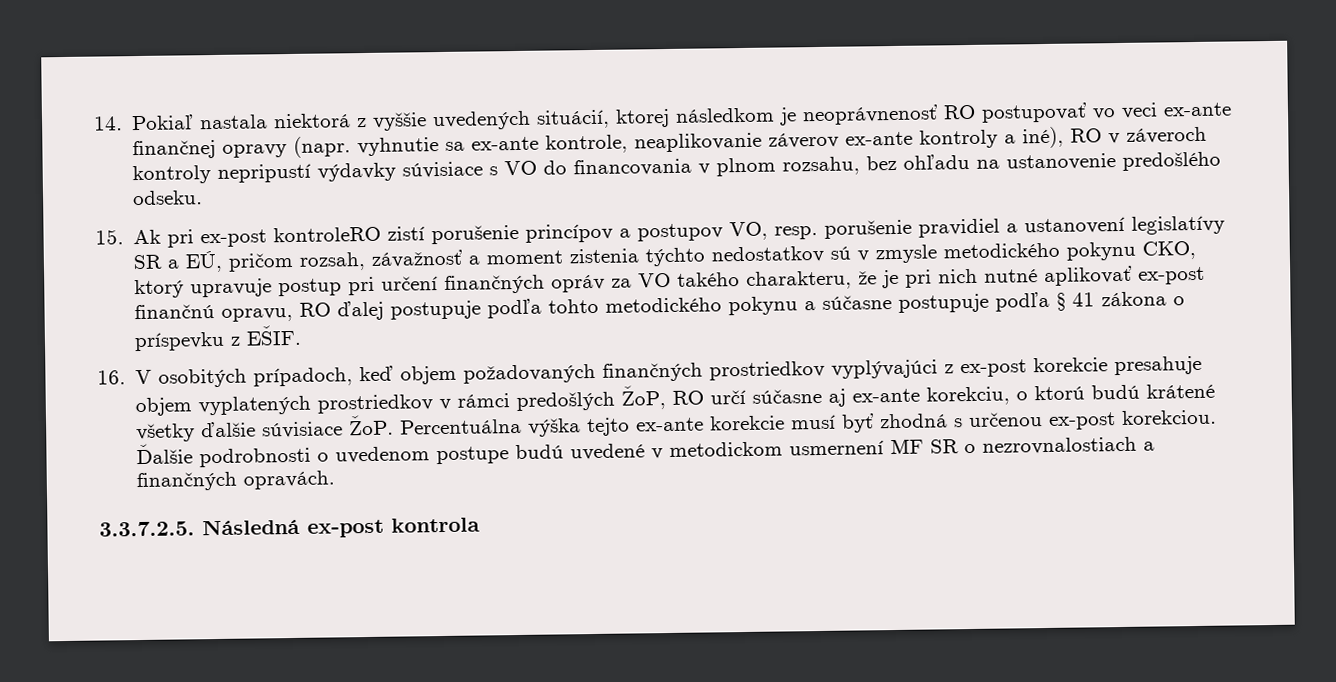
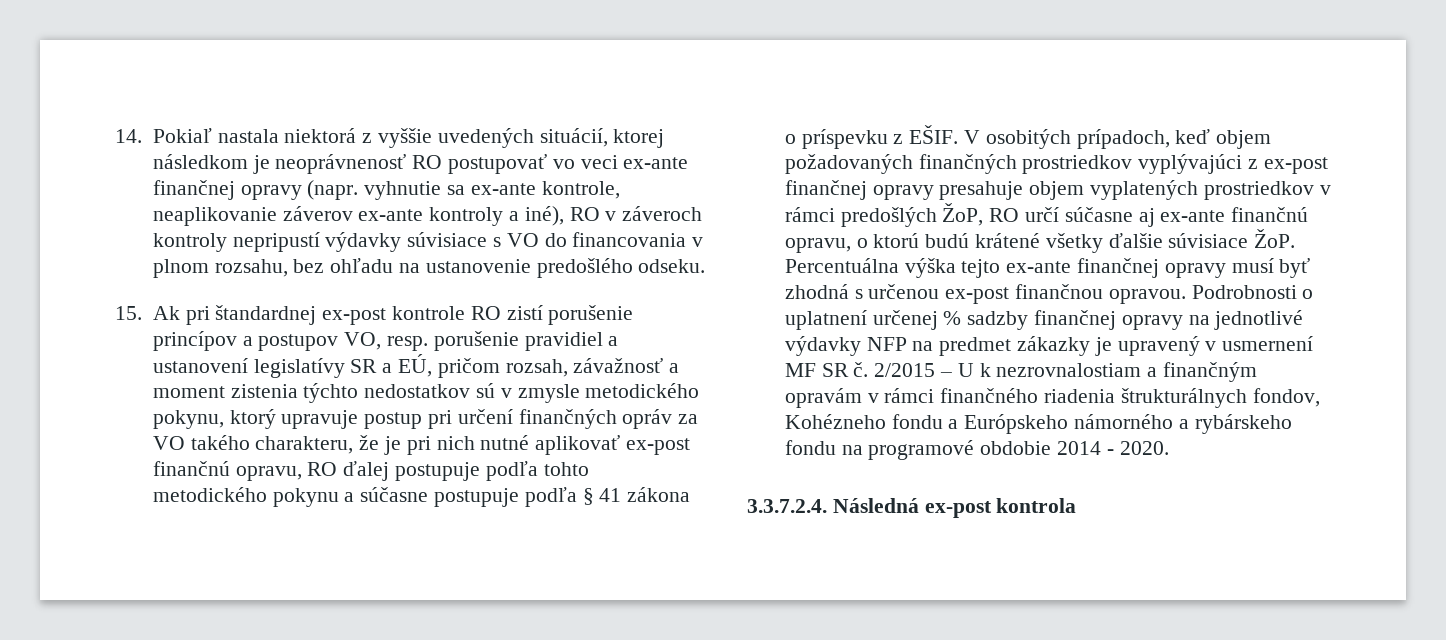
[200,226,382,248] ex-post kontroleRO -> [215,305,501,325] štandardnej ex-post kontrole RO
[1066,240,1197,261] pokynu CKO, -> [152,410,224,429] pokynu,
[97,370,126,385] // 16. -> (959, 134) none
[1033,357,1109,373] korekcie -> [784,180,934,200] finančnej opravy
[926,386,1011,406] korekciu, -> [1231,207,1309,222] [784,238,851,253] finančnú opravu,
[710,415,786,431] korekcie -> [1076,258,1226,278] finančnej opravy
[1121,409,1218,425] [136,436,1156,468] [136,470,336,492] [99,521,195,537] korekciou. Ďalšie podrobnosti o uvedenom postupe budú uvedené v metodickom usmernení MF SR o nezrovnalostiach a finančných opravách. // 3.3.7.2.5. -> [1014,284,1314,304] [784,310,1304,330] [784,336,1314,356] [784,362,1257,382] [784,388,1320,408] [784,414,1292,434] [784,440,1169,460] [747,499,827,513] finančnou opravou. Podrobnosti o uplatnení určenej % sadzby finančnej opravy na jednotlivé výdavky NFP na predmet zákazky je upravený v usmernení MF SR č. 2/2015 – U k nezrovnalostiam a finančným opravám v rámci finančného riadenia štrukturálnych fondov, Kohézneho fondu a Európskeho námorného a rybárskeho fondu na programové obdobie 2014 - 2020. // 3.3.7.2.4.

